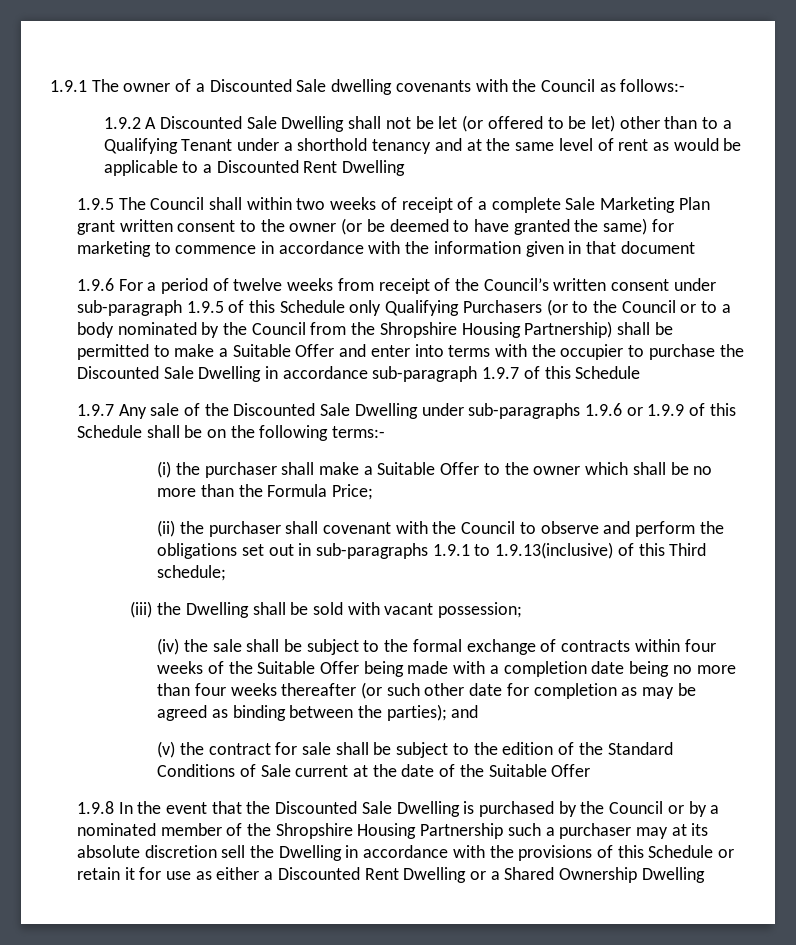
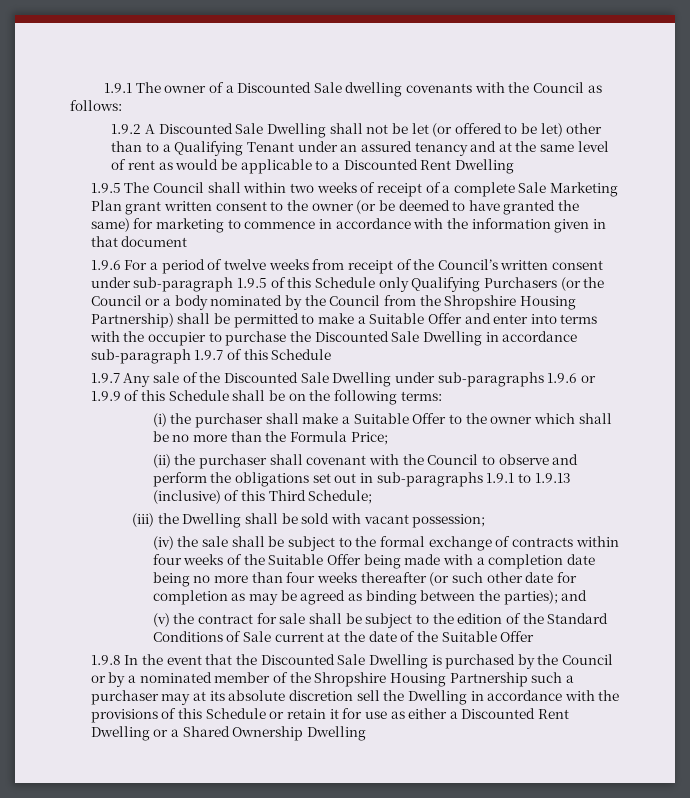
[620,79,686,92] follows:- -> [70,100,122,111] follows:
[283,138,368,151] a shorthold -> [340,141,412,152] an assured
[572,300,718,313] to the Council or to -> [583,277,605,288] [90,295,161,306] the Council or
[332,426,386,438] terms:- -> [400,391,442,401] terms:
[495,542,614,559] 1.9.13(inclusive) -> [534,473,571,483] [152,490,221,504] 1.9.13 (inclusive)
[157,565,227,581] schedule; -> [308,490,373,504] Schedule;

